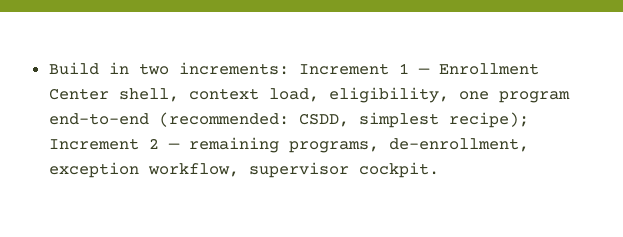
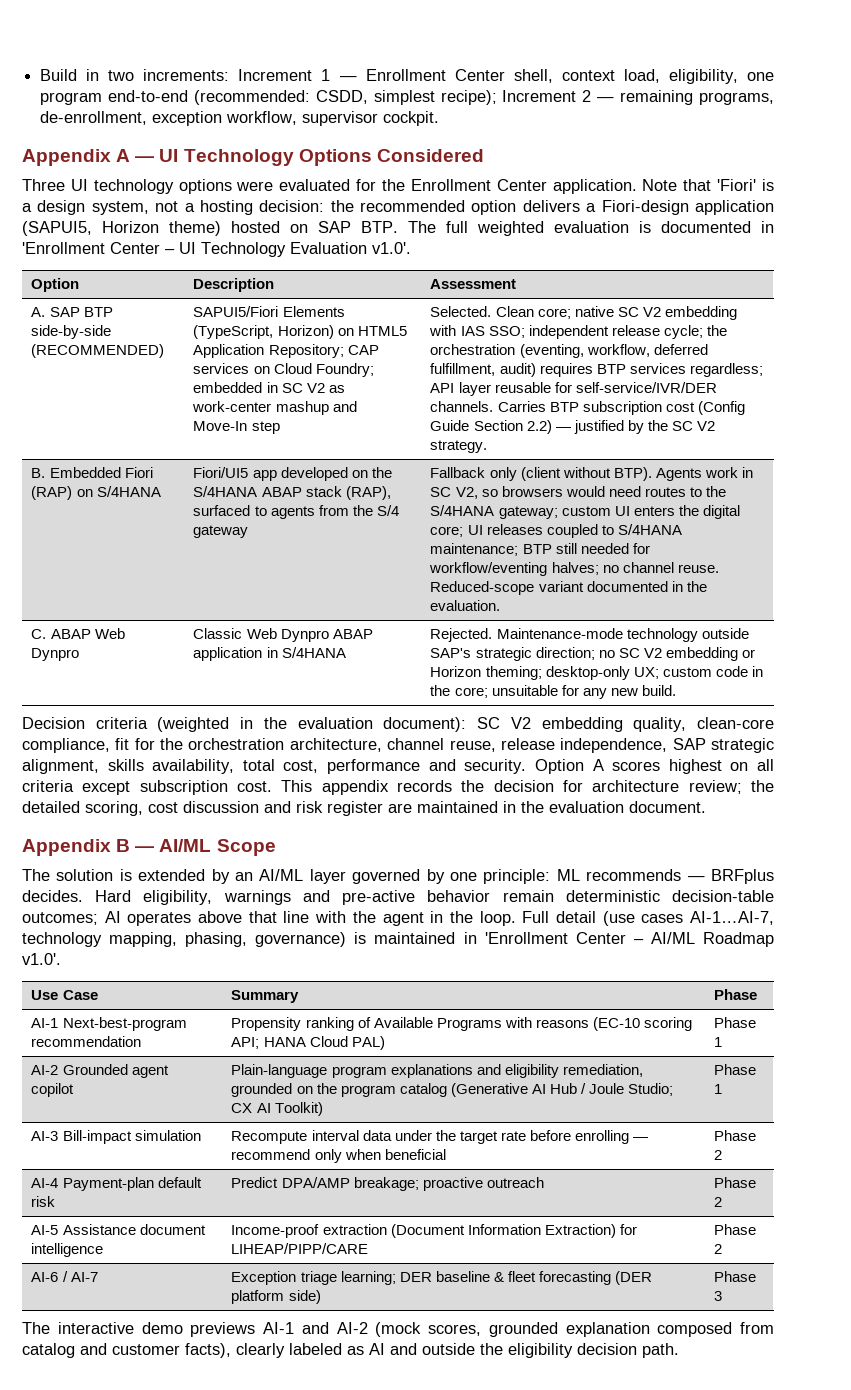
(439, 170) none -> [22,149,484,166] [22,179,774,194] [22,200,774,215] [22,221,774,236] [22,242,411,257] [31,278,80,292] [193,278,275,292] [430,279,517,289] [31,307,113,317] [31,325,112,339] [31,344,165,358] [193,306,345,317] [193,325,407,339] [193,344,379,358] [193,363,374,377] [193,382,345,393] [192,401,357,415] [193,421,280,434] [430,306,737,320] [429,325,727,339] [430,344,708,358] [430,363,763,377] [430,382,717,396] [430,401,745,415] [430,420,715,434] [430,440,488,453] [31,467,153,478] [31,486,161,500] [193,467,392,481] [193,486,391,500] [193,505,399,519] [193,525,249,538] [430,467,753,481] [430,486,726,499] [430,505,740,519] [430,524,682,538] [430,543,650,556] [429,562,719,576] [430,581,707,595] [430,600,501,611] [31,628,125,639] [31,648,80,661] [193,628,373,642] [193,647,346,661] [430,628,749,642] [430,647,755,661] [430,666,763,680] [430,685,676,699] [22,717,775,732] [22,738,775,753] [22,759,775,774] [22,780,774,795] [22,801,706,816] [22,839,276,856] [22,869,774,884] [22,890,774,905] [22,911,774,926] [22,932,774,947] [22,953,61,965] [31,990,98,1000] [231,990,300,1003] [714,989,758,1000] [31,1017,187,1031] [31,1036,142,1047] [231,1017,692,1031] [231,1036,385,1050] [714,1017,757,1028] [714,1037,723,1047] [31,1064,169,1078] [31,1083,75,1097] [231,1064,643,1078] [231,1083,673,1097] [231,1102,323,1116] [714,1064,757,1075] [714,1084,723,1094] [31,1130,201,1144] [231,1130,648,1144] [231,1149,446,1163] [714,1130,757,1141] [714,1150,723,1160] [31,1177,202,1191] [31,1196,56,1207] [231,1177,544,1191] [714,1177,757,1188] [714,1197,723,1207] [31,1224,206,1235] [31,1243,104,1257] [231,1224,637,1238] [231,1243,369,1254] [714,1224,757,1235] [714,1244,723,1254] [31,1271,98,1282] [231,1271,652,1285] [231,1290,321,1304] [714,1271,757,1282] [714,1291,723,1301] [22,1322,774,1337] [22,1343,679,1358] // Appendix A — UI Technology Options Considered // Three UI technology options were evaluated for the Enrollment Center application. Note that 'Fiori' is a design system, not a hosting decision: the recommended option delivers a Fiori-design application (SAPUI5, Horizon theme) hosted on SAP BTP. The full weighted evaluation is documented in 'Enrollment Center – UI Technology Evaluation v1.0'. // Option | Description | Assessment // A. SAP BTP side-by-side (RECOMMENDED) | SAPUI5/Fiori Elements (TypeScript, Horizon) on HTML5 Application Repository; CAP services on Cloud Foundry; embedded in SC V2 as work-center mashup and Move-In step | Selected. Clean core; native SC V2 embedding with IAS SSO; independent release cycle; the orchestration (eventing, workflow, deferred fulfillment, audit) requires BTP services regardless; API layer reusable for self-service/IVR/DER channels. Carries BTP subscription cost (Config Guide Section 2.2) — justified by the SC V2 strategy. // B. Embedded Fiori (RAP) on S/4HANA | Fiori/UI5 app developed on the S/4HANA ABAP stack (RAP), surfaced to agents from the S/4 gateway | Fallback only (client without BTP). Agents work in SC V2, so browsers would need routes to the S/4HANA gateway; custom UI enters the digital core; UI releases coupled to S/4HANA maintenance; BTP still needed for workflow/eventing halves; no channel reuse. Reduced-scope variant documented in the evaluation. // C. ABAP Web Dynpro | Classic Web Dynpro ABAP application in S/4HANA | Rejected. Maintenance-mode technology outside SAP's strategic direction; no SC V2 embedding or Horizon theming; desktop-only UX; custom code in the core; unsuitable for any new build. // Decision criteria (weighted in the evaluation document): SC V2 embedding quality, clean-core compliance, fit for the orchestration architecture, channel reuse, release independence, SAP strategic alignment, skills availability, total cost, performance and security. Option A scores highest on all criteria except subscription cost. This appendix records the decision for architecture review; the detailed scoring, cost discussion and risk register are maintained in the evaluation document. // Appendix B — AI/ML Scope // The solution is extended by an AI/ML layer governed by one principle: ML recommends — BRFplus decides. Hard eligibility, warnings and pre-active behavior remain deterministic decision-table outcomes; AI operates above that line with the agent in the loop. Full detail (use cases AI-1…AI-7, technology mapping, phasing, governance) is maintained in 'Enrollment Center – AI/ML Roadmap v1.0'. // Use Case | Summary | Phase // AI-1 Next-best-program recommendation | Propensity ranking of Available Programs with reasons (EC-10 scoring API; HANA Cloud PAL) | Phase 1 // AI-2 Grounded agent copilot | Plain-language program explanations and eligibility remediation, grounded on the program catalog (Generative AI Hub / Joule Studio; CX AI Toolkit) | Phase 1 // AI-3 Bill-impact simulation | Recompute interval data under the target rate before enrolling — recommend only when beneficial | Phase 2 // AI-4 Payment-plan default risk | Predict DPA/AMP breakage; proactive outreach | Phase 2 // AI-5 Assistance document intelligence | Income-proof extraction (Document Information Extraction) for LIHEAP/PIPP/CARE | Phase 2 // AI-6 / AI-7 | Exception triage learning; DER baseline & fleet forecasting (DER platform side) | Phase 3 // The interactive demo previews AI-1 and AI-2 (mock scores, grounded explanation composed from catalog and customer facts), clearly labeled as AI and outside the eligibility decision path.

